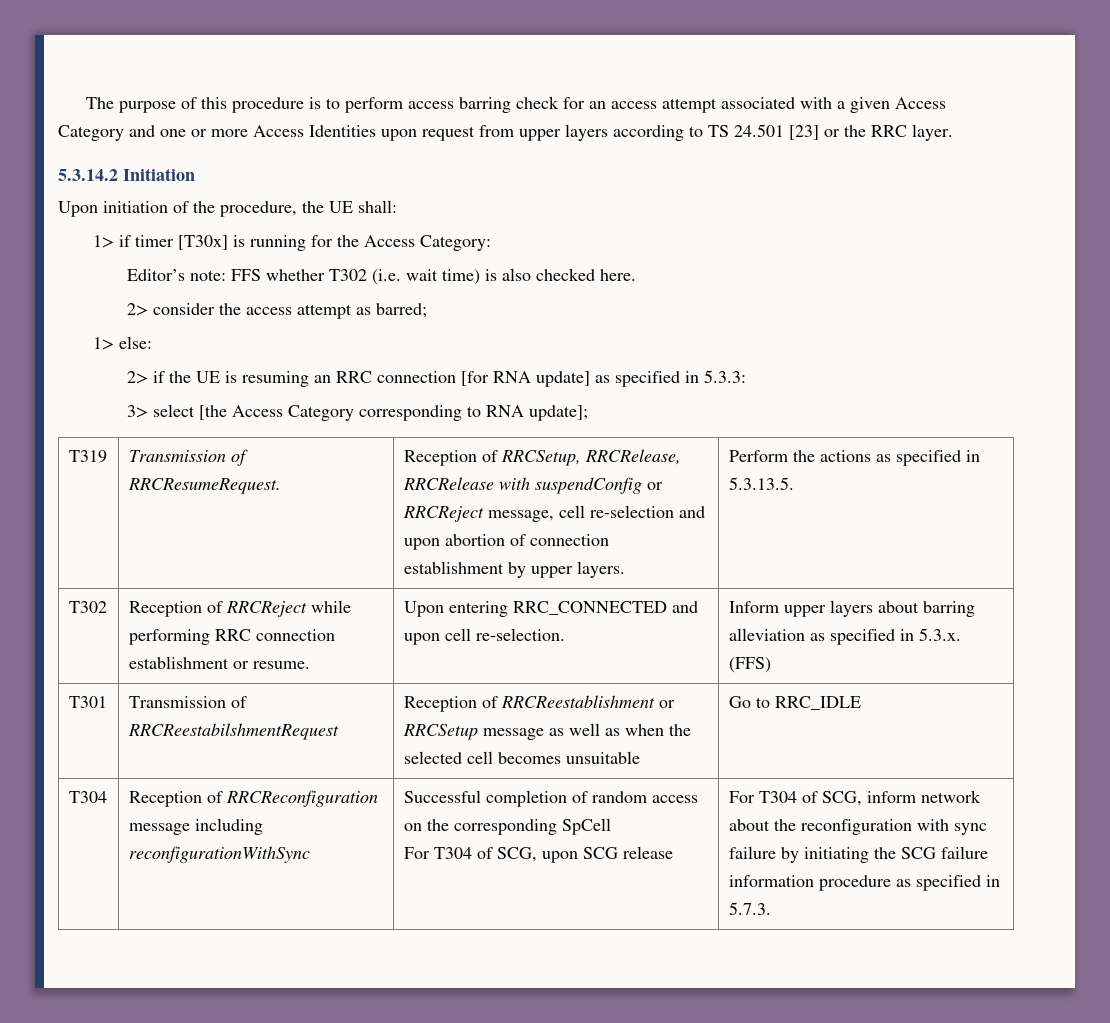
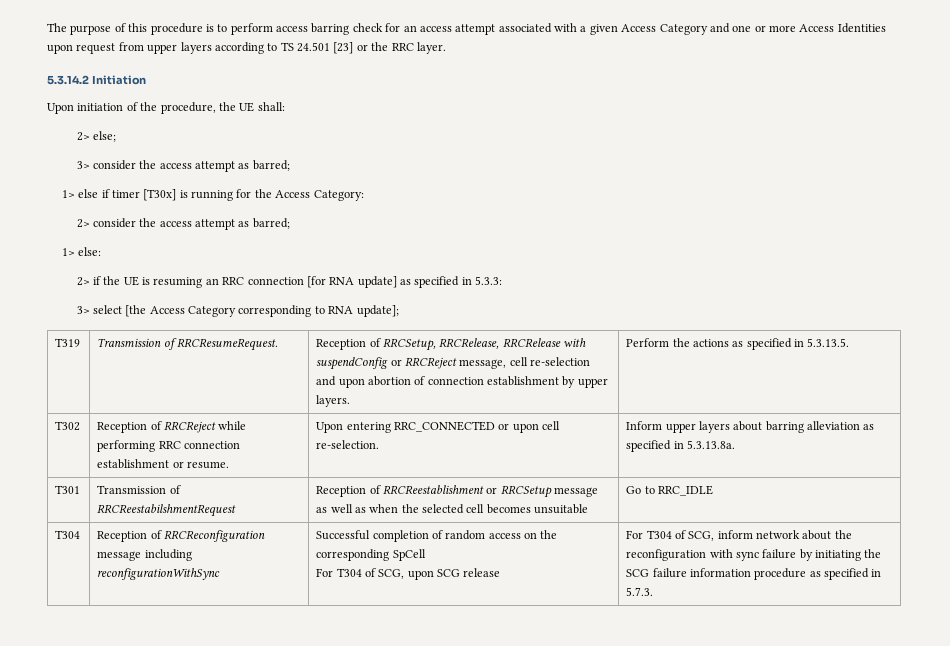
[92,235,114,248] // 1> -> [76,131,116,142] [76,160,290,172] [61,189,99,198] // 2> else; // 3> consider the access attempt as barred; // 1> else
[127,268,637,285] // Editor’s note: FFS whether T302 (i.e. wait time) is also checked here. -> (364, 195) none
[671,601,698,613] and -> [498,423,510,430] or
[918,628,961,641] [728,657,771,673] 5.3.x. (FFS) -> [686,440,735,449] 5.3.13.8a.

